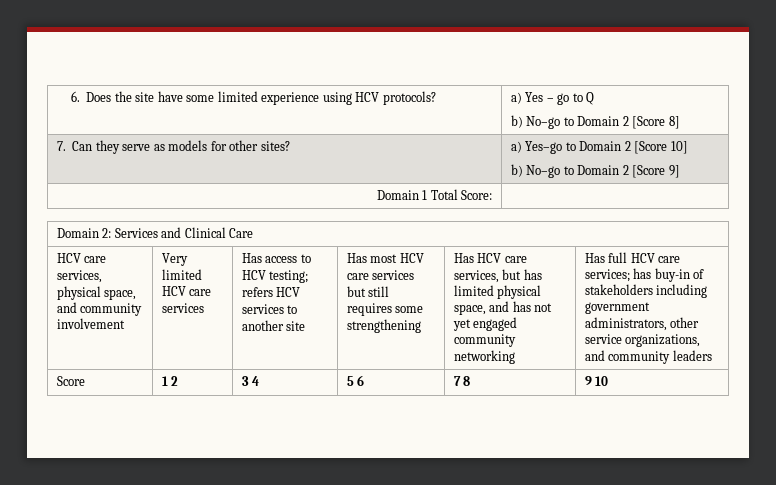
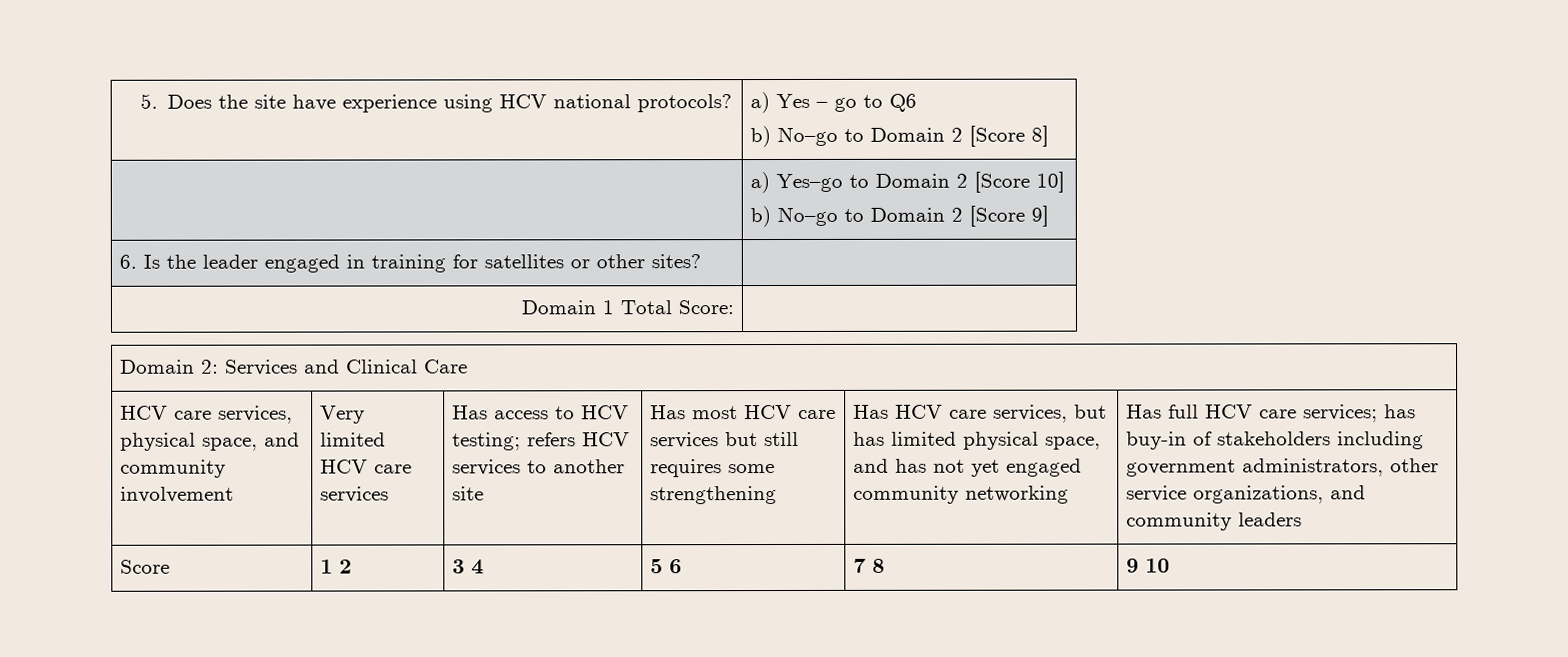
[70,91,80,102] 6. -> [139,93,158,109] 5.
[186,91,258,102] some limited -> (336, 102) none
(380, 97) none -> [552,94,631,109] national
[586,92,595,105] Q -> [888,93,917,112] Q6
[56,140,290,154] 7. Can they serve as models for other sites? -> (1049, 136) none
(680, 171) none -> [118,254,701,273] // 6. Is the leader engaged in training for satellites or other sites? |

